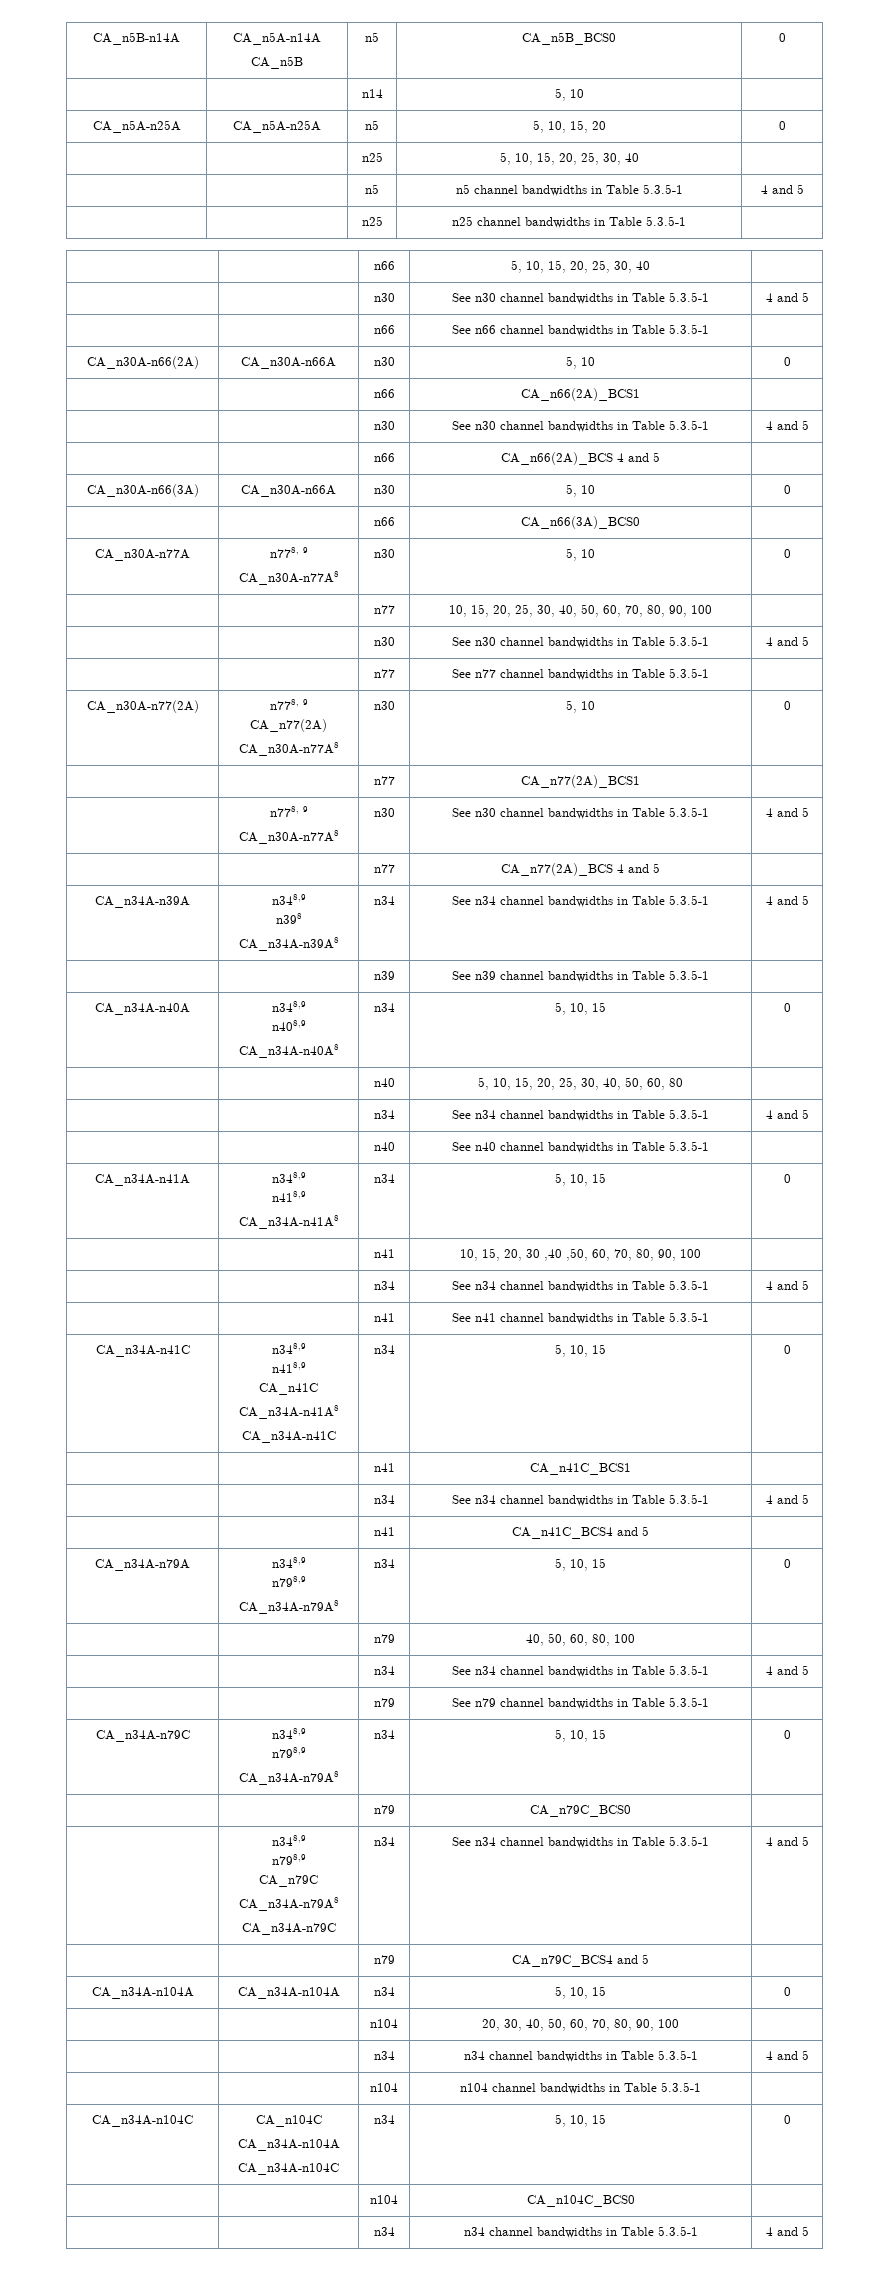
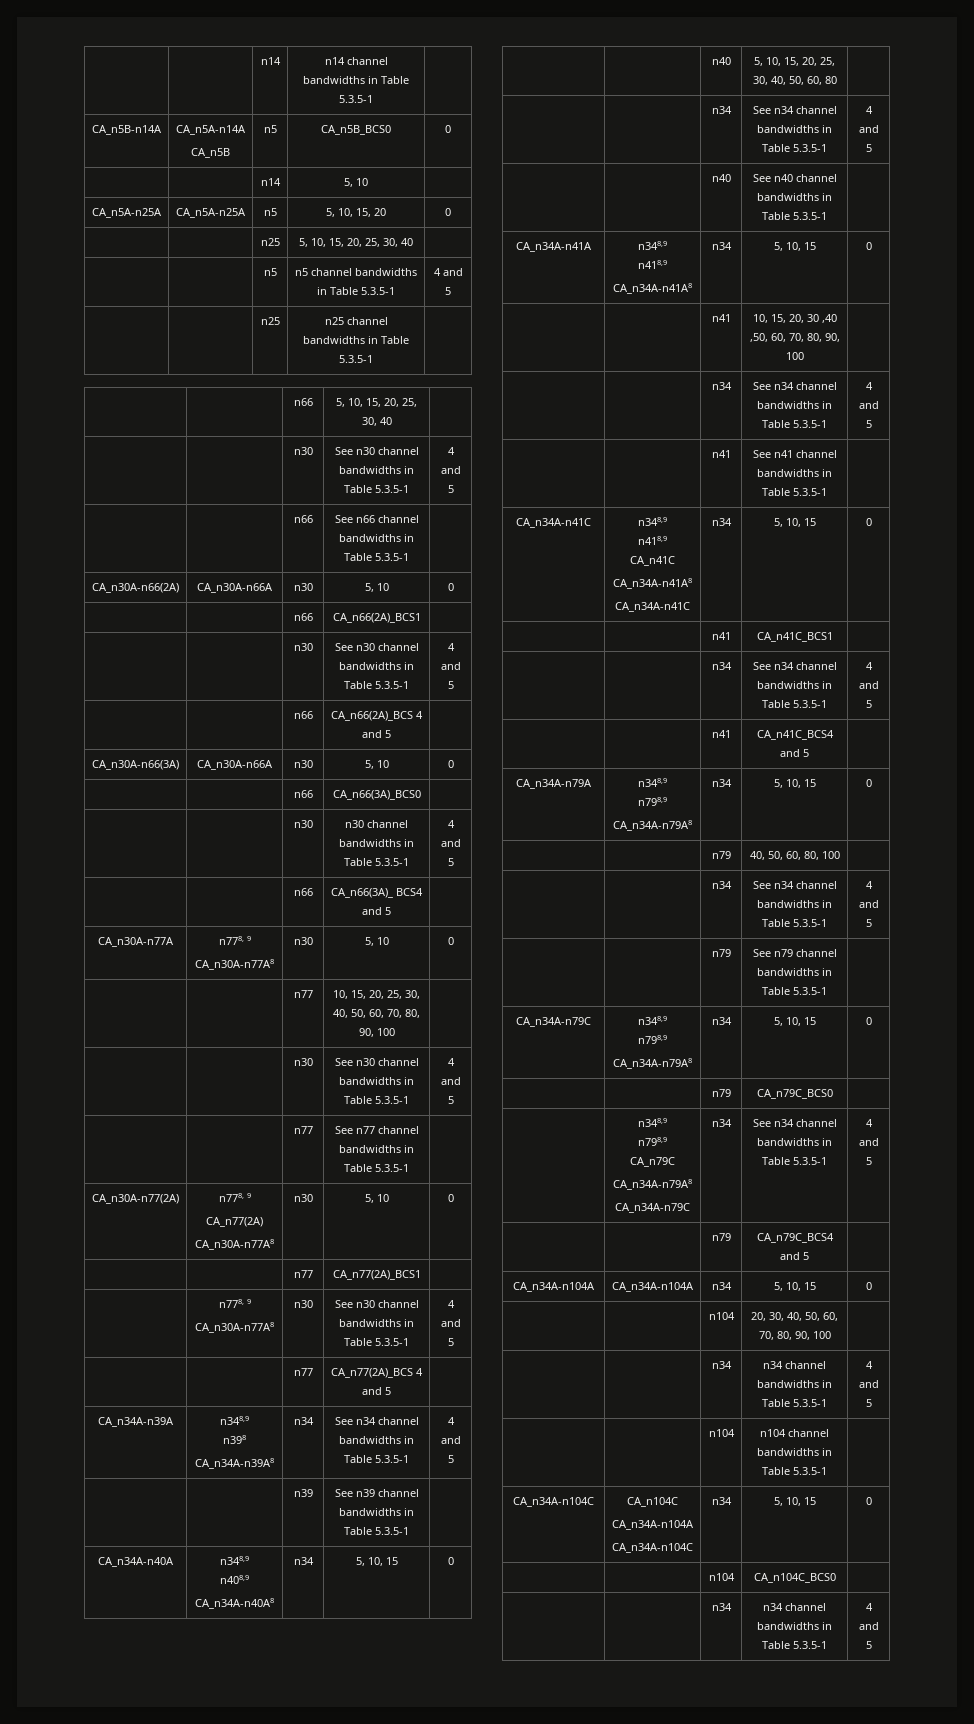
(93, 38) none -> [260,57,281,65] [324,57,388,65] [303,76,409,84] [339,95,373,103] | | n14 | n14 channel bandwidths in Table 5.3.5-1 | //
(640, 522) none -> [293,820,313,828] [345,820,408,828] [339,839,414,847] [344,858,409,866] [447,820,455,828] [440,839,461,847] [447,858,454,866] [293,888,313,896] [331,888,423,898] [362,907,391,915] // | | n30 | n30 channel bandwidths in Table 5.3.5-1 | 4 and 5 // | | n66 | CA_n66(3A)_ BCS4 and 5 |

